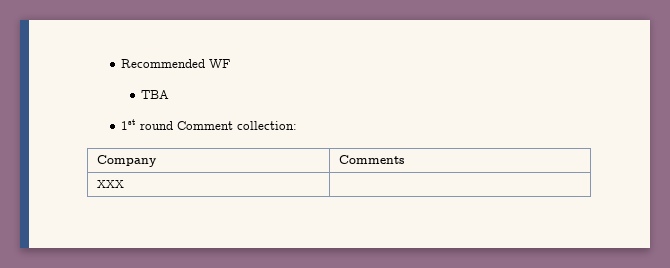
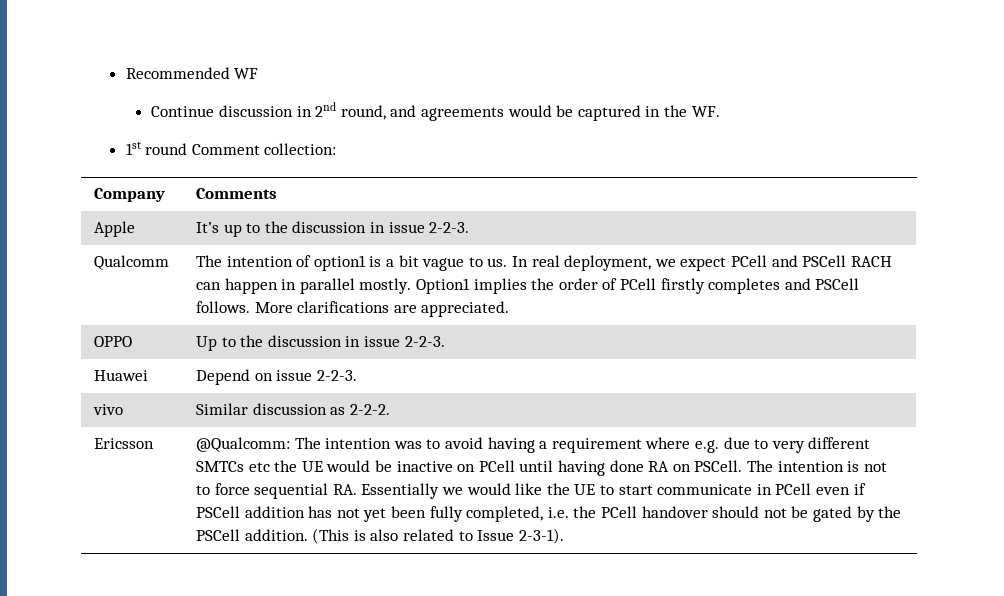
[141,90,170,99] TBA -> [151,102,720,121] Continue discussion in 2nd round, and agreements would be captured in the WF.
[96,180,124,188] XXX | -> [94,221,136,237] [196,221,470,237] [94,255,170,270] [196,255,892,271] [196,278,860,294] [196,301,510,317] [94,336,133,347] [196,335,445,351] [94,370,149,381] [196,369,357,385] [93,404,124,415] [196,403,390,415] [94,438,155,449] [196,437,871,453] [196,460,887,476] [196,483,866,499] [196,506,902,522] [196,528,564,544] Apple | It’s up to the discussion in issue 2-2-3. // Qualcomm | The intention of option1 is a bit vague to us. In real deployment, we expect PCell and PSCell RACH can happen in parallel mostly. Option1 implies the order of PCell firstly completes and PSCell follows. More clarifications are appreciated. // OPPO | Up to the discussion in issue 2-2-3. // Huawei | Depend on issue 2-2-3. // vivo | Similar discussion as 2-2-2. // Ericsson | @Qualcomm: The intention was to avoid having a requirement where e.g. due to very different SMTCs etc the UE would be inactive on PCell until having done RA on PSCell. The intention is not to force sequential RA. Essentially we would like the UE to start communicate in PCell even if PSCell addition has not yet been fully completed, i.e. the PCell handover should not be gated by the PSCell addition. (This is also related to Issue 2-3-1).

